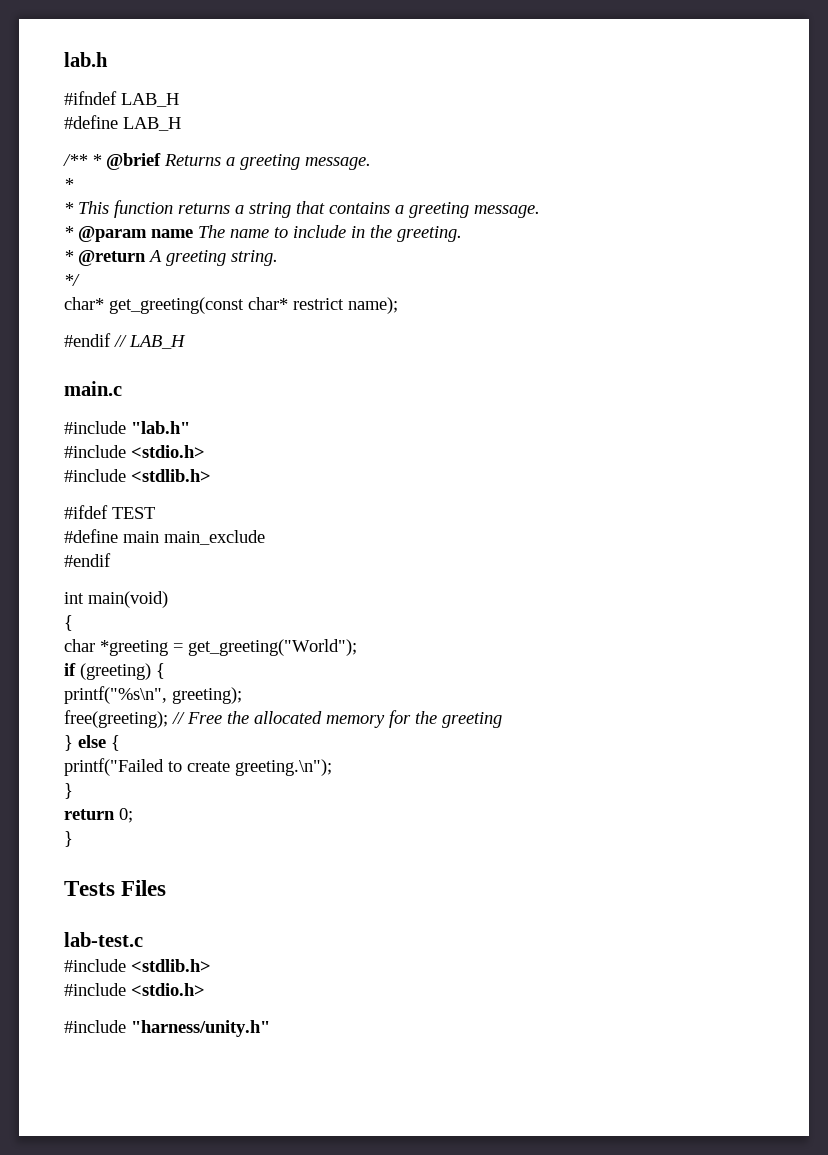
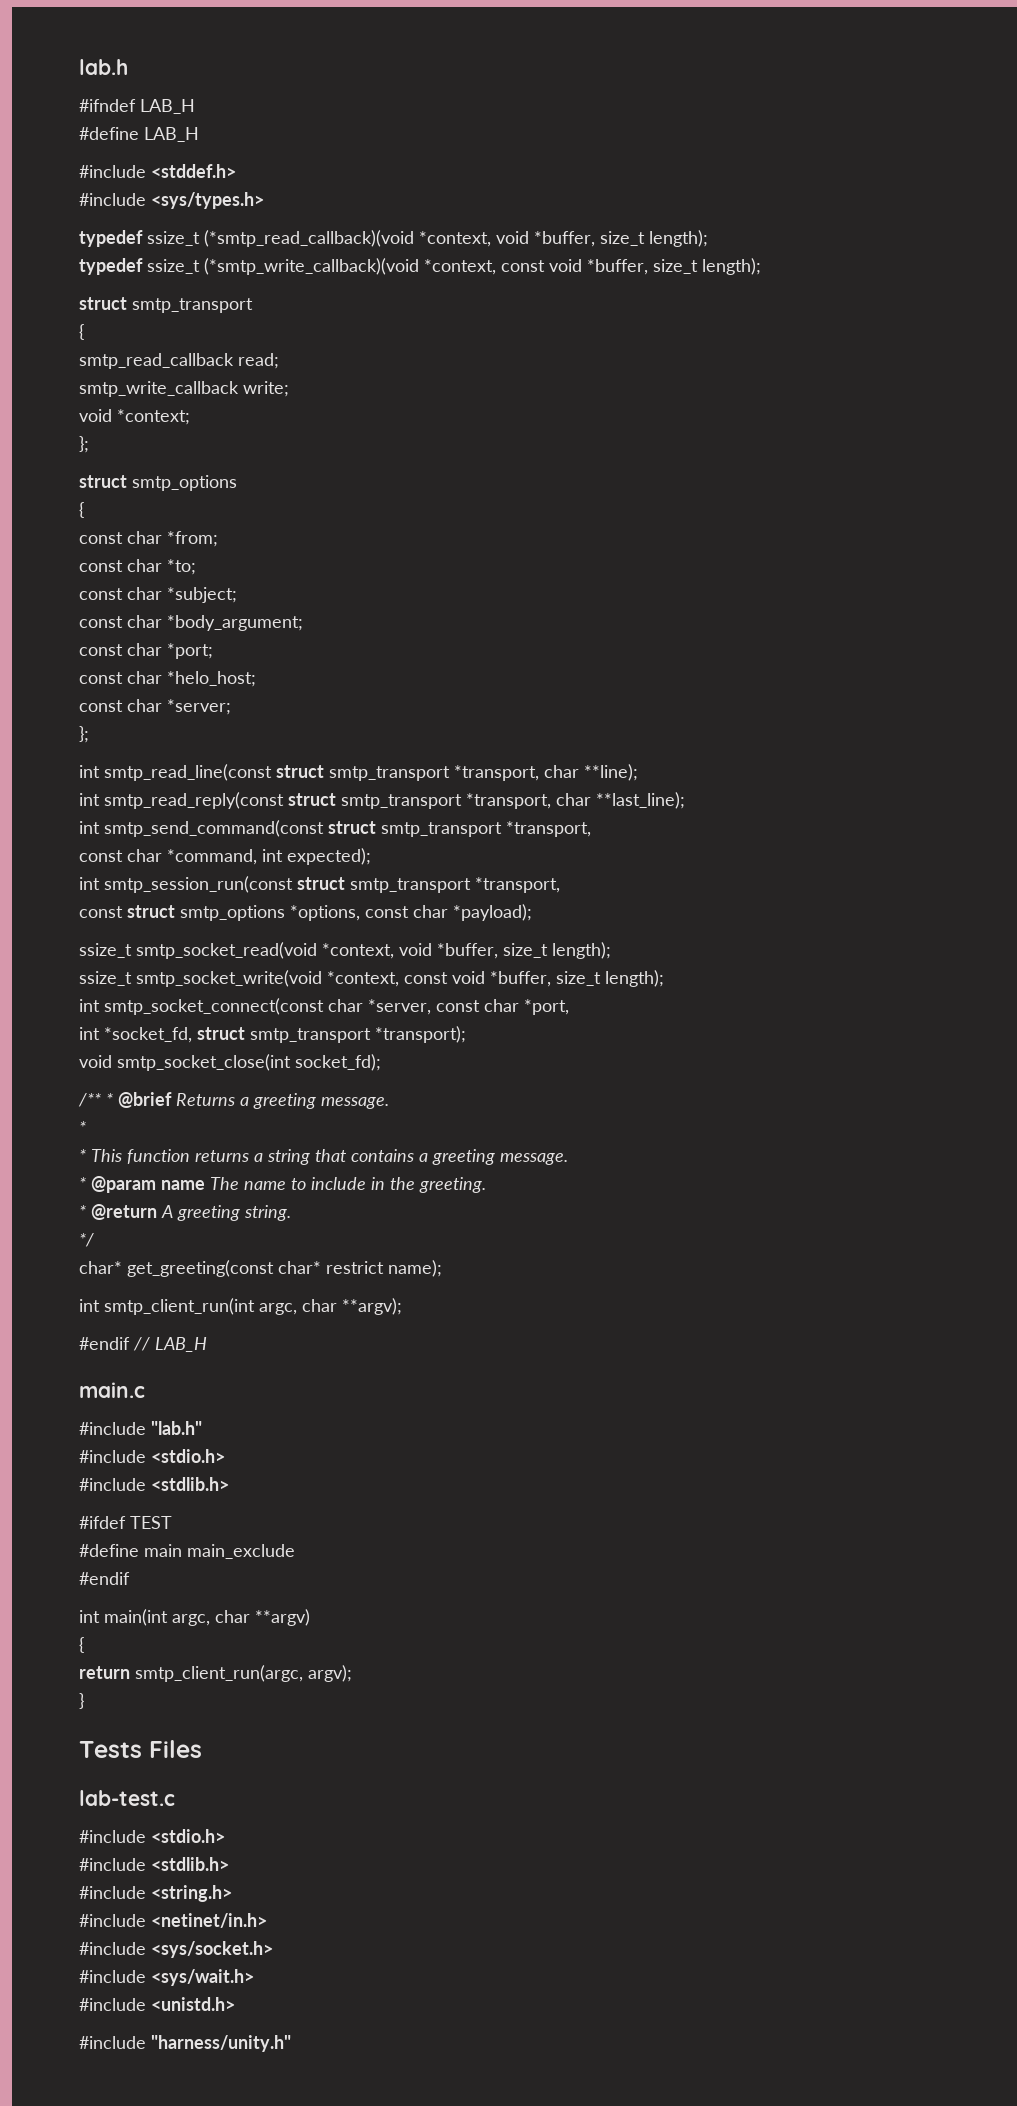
(181, 124) none -> [79,164,236,178] [79,192,264,209] [79,230,708,247] [79,258,761,275] [79,297,253,313] [79,324,84,340] [79,353,279,369] [79,381,289,397] [79,409,190,425] [79,436,89,453] [79,475,237,491] [79,502,84,518] [79,531,218,547] [79,559,196,575] [79,587,237,603] [79,615,303,631] [79,643,213,659] [79,671,256,687] [79,699,231,715] [79,726,89,743] [79,764,638,781] [79,792,685,809] [79,820,591,837] [79,848,371,865] [79,876,560,893] [79,904,532,921] [79,942,611,959] [79,970,664,987] [79,998,569,1015] [79,1026,466,1043] [79,1054,381,1071] // #include <stddef.h> // #include <sys/types.h> // typedef ssize_t (*smtp_read_callback)(void *context, void *buffer, size_t length); // typedef ssize_t (*smtp_write_callback)(void *context, const void *buffer, size_t length); // struct smtp_transport // { // smtp_read_callback read; // smtp_write_callback write; // void *context; // }; // struct smtp_options // { // const char *from; // const char *to; // const char *subject; // const char *body_argument; // const char *port; // const char *helo_host; // const char *server; // }; // int smtp_read_line(const struct smtp_transport *transport, char **line); // int smtp_read_reply(const struct smtp_transport *transport, char **last_line); // int smtp_send_command(const struct smtp_transport *transport, // const char *command, int expected); // int smtp_session_run(const struct smtp_transport *transport, // const struct smtp_options *options, const char *payload); // ssize_t smtp_socket_read(void *context, void *buffer, size_t length); // ssize_t smtp_socket_write(void *context, const void *buffer, size_t length); // int smtp_socket_connect(const char *server, const char *port, // int *socket_fd, struct smtp_transport *transport); // void smtp_socket_close(int socket_fd);
(398, 305) none -> [79,1298,402,1315] // int smtp_client_run(int argc, char **argv);
[88,591,168,608] [64,615,73,631] [64,639,357,656] [64,663,165,680] [64,686,242,704] [64,710,502,728] [64,735,120,751] [64,758,332,776] [64,783,73,799] main(void) // { // char *greeting = get_greeting("World"); // if (greeting) { // printf("%s\n", greeting); // free(greeting); // Free the allocated memory for the greeting // } else { // printf("Failed to create greeting.\n"); // } -> [104,1609,310,1626] [79,1637,84,1653] main(int argc, char **argv) // {
[119,808,133,823] 0; -> [135,1665,352,1682] smtp_client_run(argc, argv);
(143, 939) none -> [79,1829,225,1843] // #include <stdio.h>
[131,983,205,996] <stdio.h> -> [151,1885,232,1902] [79,1913,267,1928] [79,1941,273,1958] [79,1969,254,1986] [79,1997,235,2011] <string.h> // #include <netinet/in.h> // #include <sys/socket.h> // #include <sys/wait.h> // #include <unistd.h>

